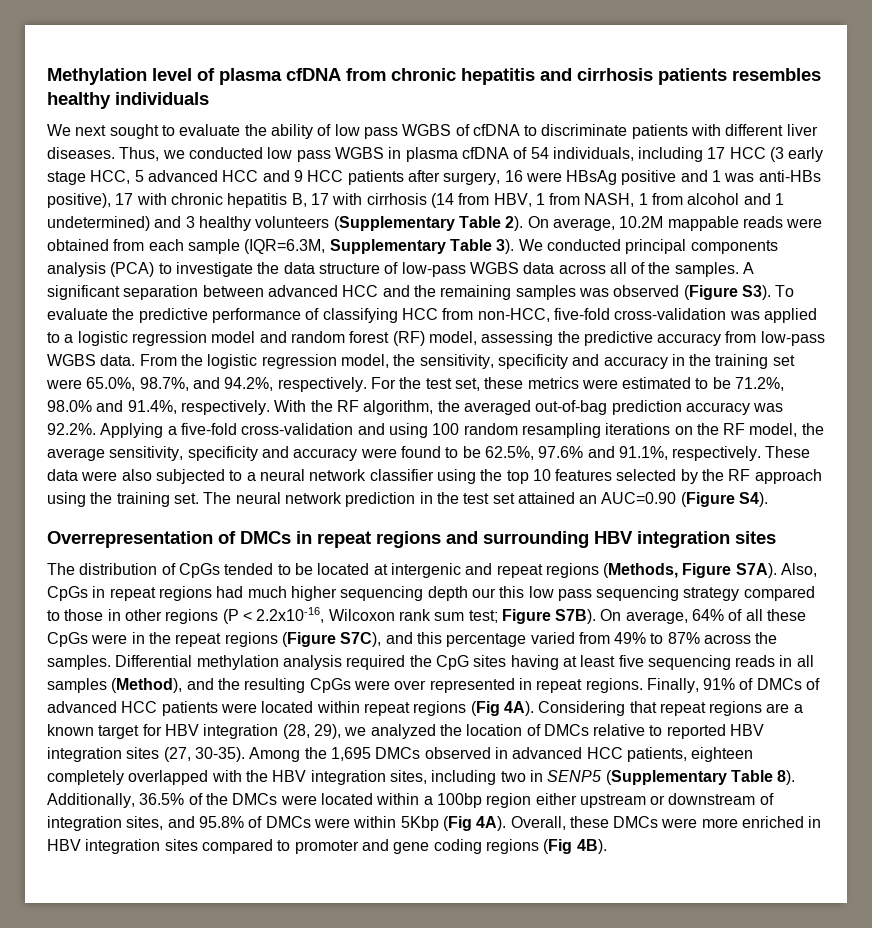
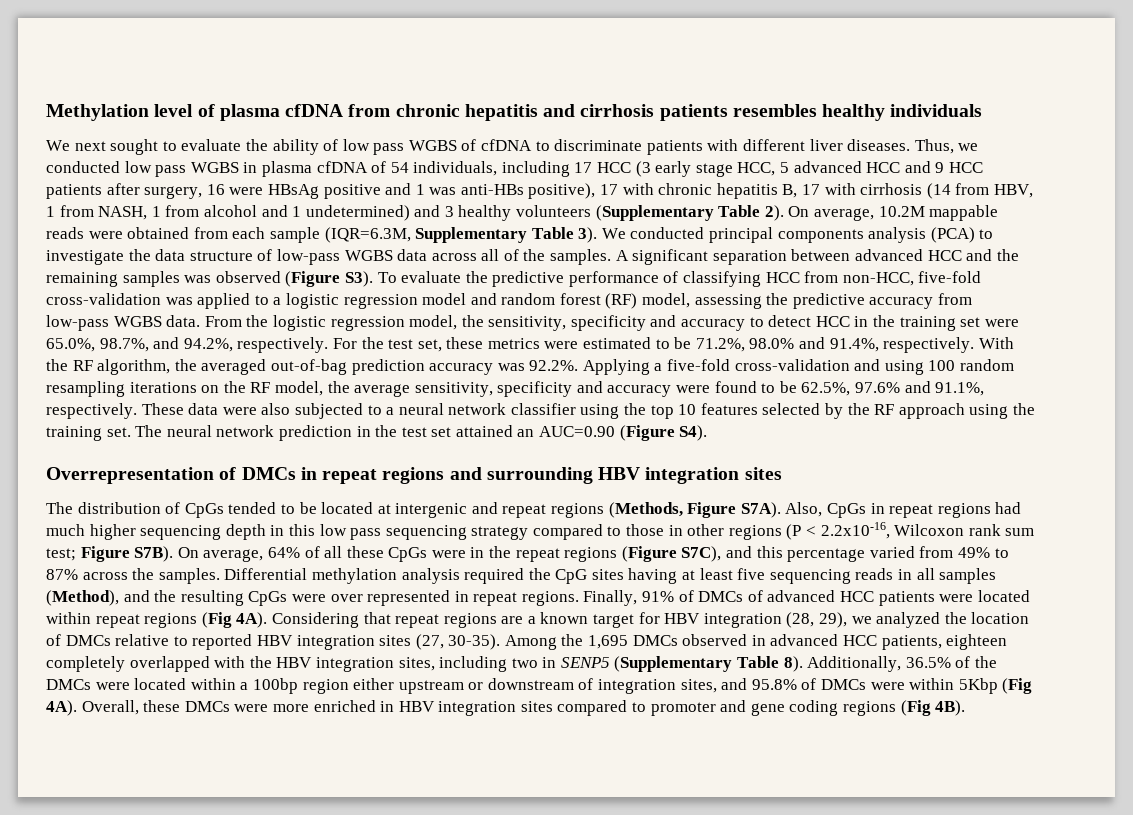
(668, 362) none -> [749,315,850,327] to detect HCC
[471,588,496,598] our -> [270,525,285,536] in

